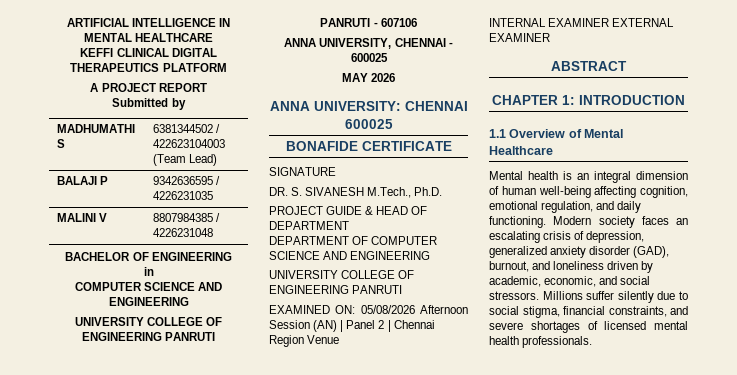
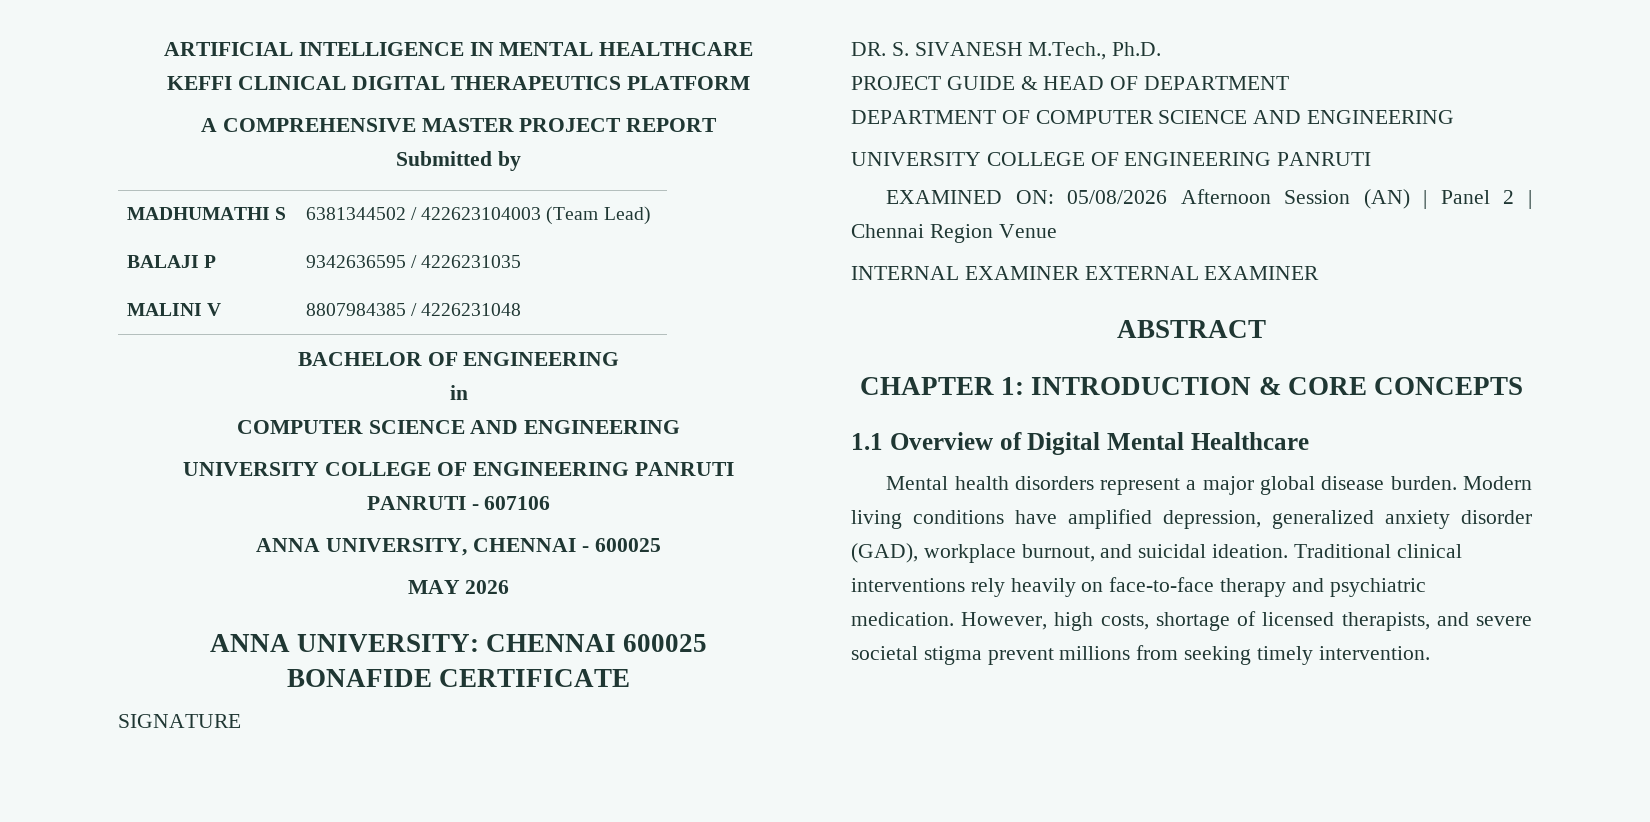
(99, 87) none -> [222,118,514,132] COMPREHENSIVE MASTER
(685, 100) none -> [1258,377,1524,395] & CORE CONCEPTS
(582, 133) none -> [1027,432,1101,455] Digital
[563,171,688,183] [489,186,688,198] [489,201,642,213] [489,216,688,228] [489,231,585,243] is an integral dimension of human well-being affecting cognition, emotional regulation, and daily functioning. Modern society faces an escalating crisis of -> [1014,476,1532,495] [851,509,1152,529] disorders represent a major global disease burden. Modern living conditions have amplified
(670, 252) none -> [923,544,1016,563] workplace
[553,261,654,273] [489,276,651,287] [489,291,688,303] [489,306,688,318] [489,321,688,333] [489,336,593,348] loneliness driven by academic, economic, and social stressors. Millions suffer silently due to social stigma, financial constraints, and severe shortages of licensed mental health professionals. -> [1138,544,1462,558] [851,577,1426,597] [851,611,1532,631] [851,645,1430,665] suicidal ideation. Traditional clinical interventions rely heavily on face-to-face therapy and psychiatric medication. However, high costs, shortage of licensed therapists, and severe societal stigma prevent millions from seeking timely intervention.

